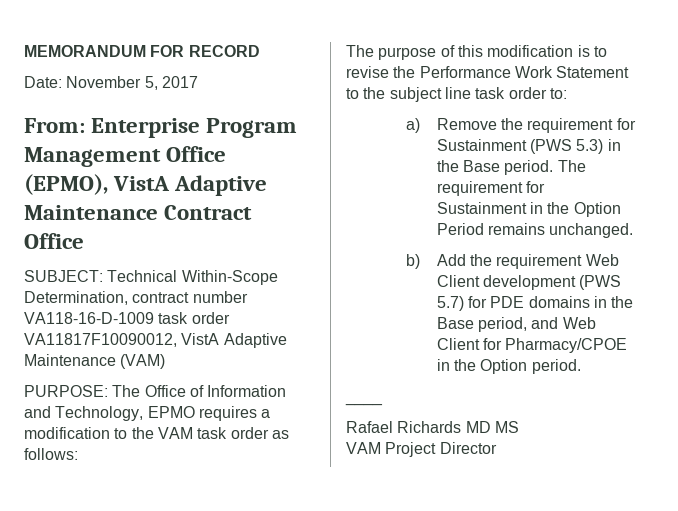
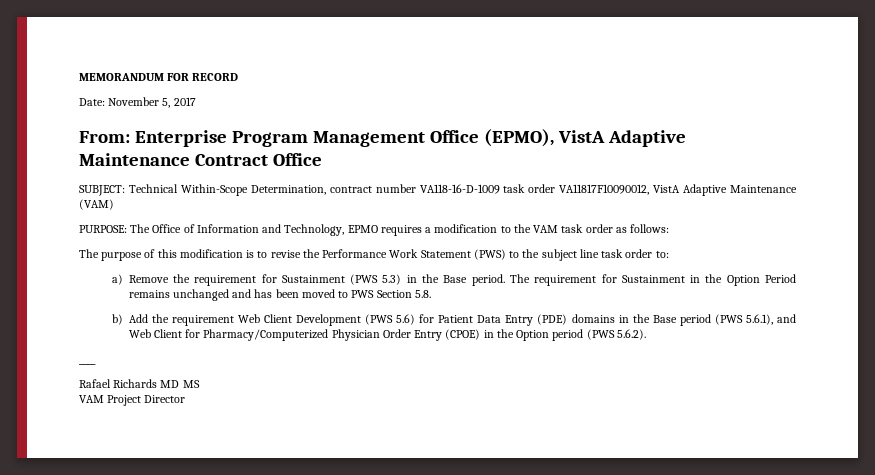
(630, 72) none -> [473,249,506,260] (PWS)
[549,223,634,238] unchanged. -> [172,289,431,301] unchanged and has been moved to PWS Section 5.8.
[482,275,622,290] [436,296,525,311] development (PWS 5.7) for PDE -> [295,314,568,326] Development (PWS 5.6) for Patient Data Entry (PDE)
[477,317,527,332] period, -> [679,314,773,326] period (PWS 5.6.1),
[505,338,628,353] [436,359,581,374] Pharmacy/CPOE in the Option period. -> [203,329,646,341] Pharmacy/Computerized Physician Order Entry (CPOE) in the Option period (PWS 5.6.2).

